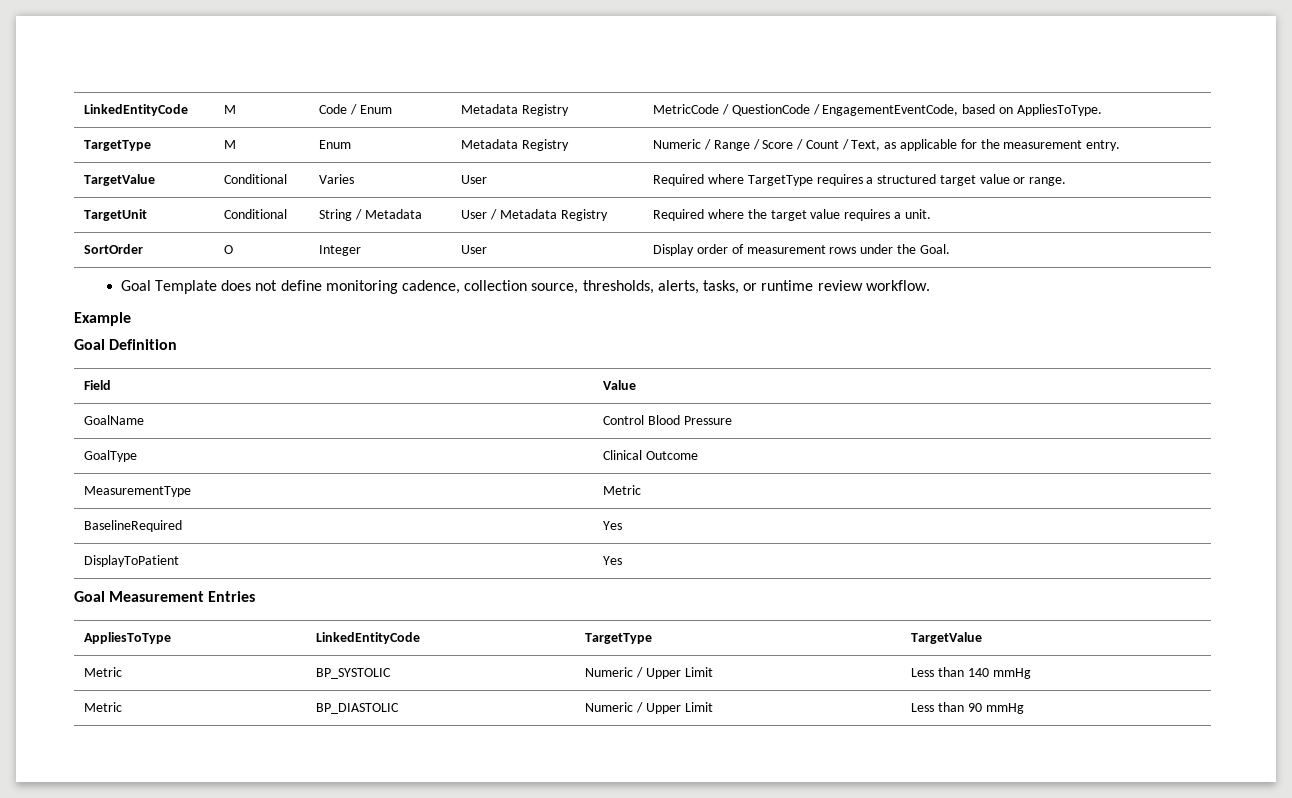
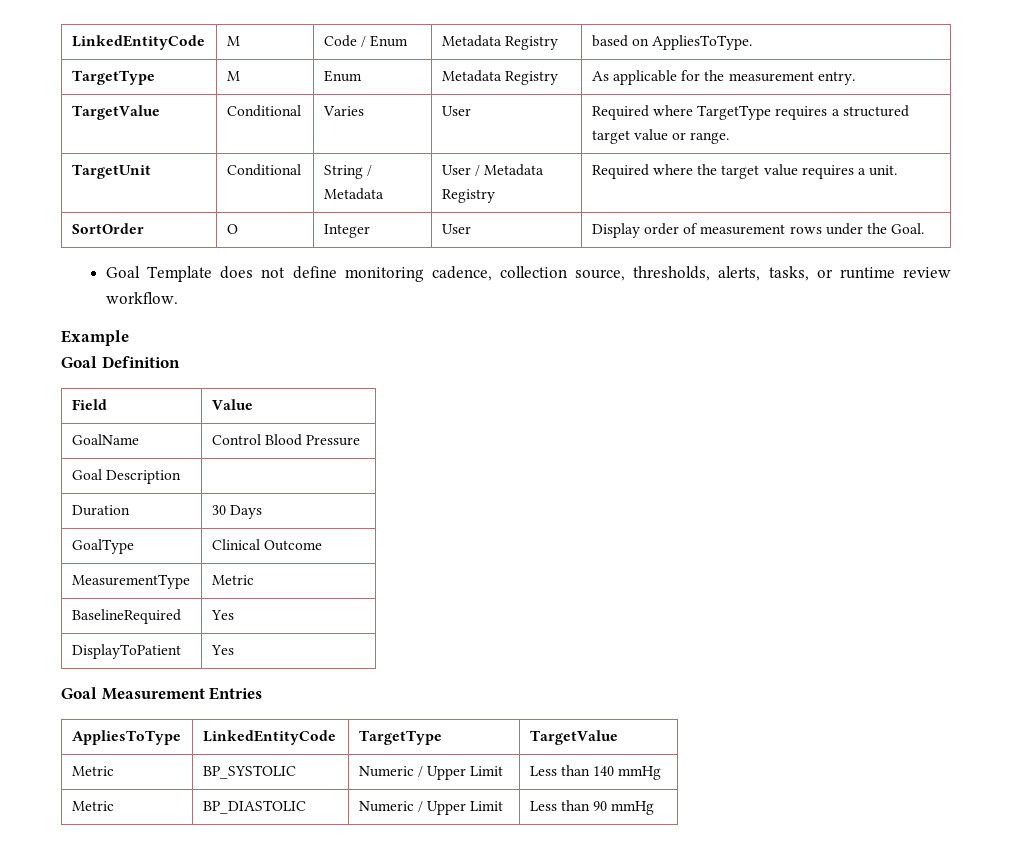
[653,104,959,116] MetricCode / QuestionCode / EngagementEventCode, -> (559, 43) none
[653,139,897,151] Numeric / Range / Score / Count / Text, as -> [591,71,609,81] As
(732, 420) none -> [71,469,182,484] [71,505,130,516] [211,505,263,519] // Goal Description | // Duration | 30 Days

